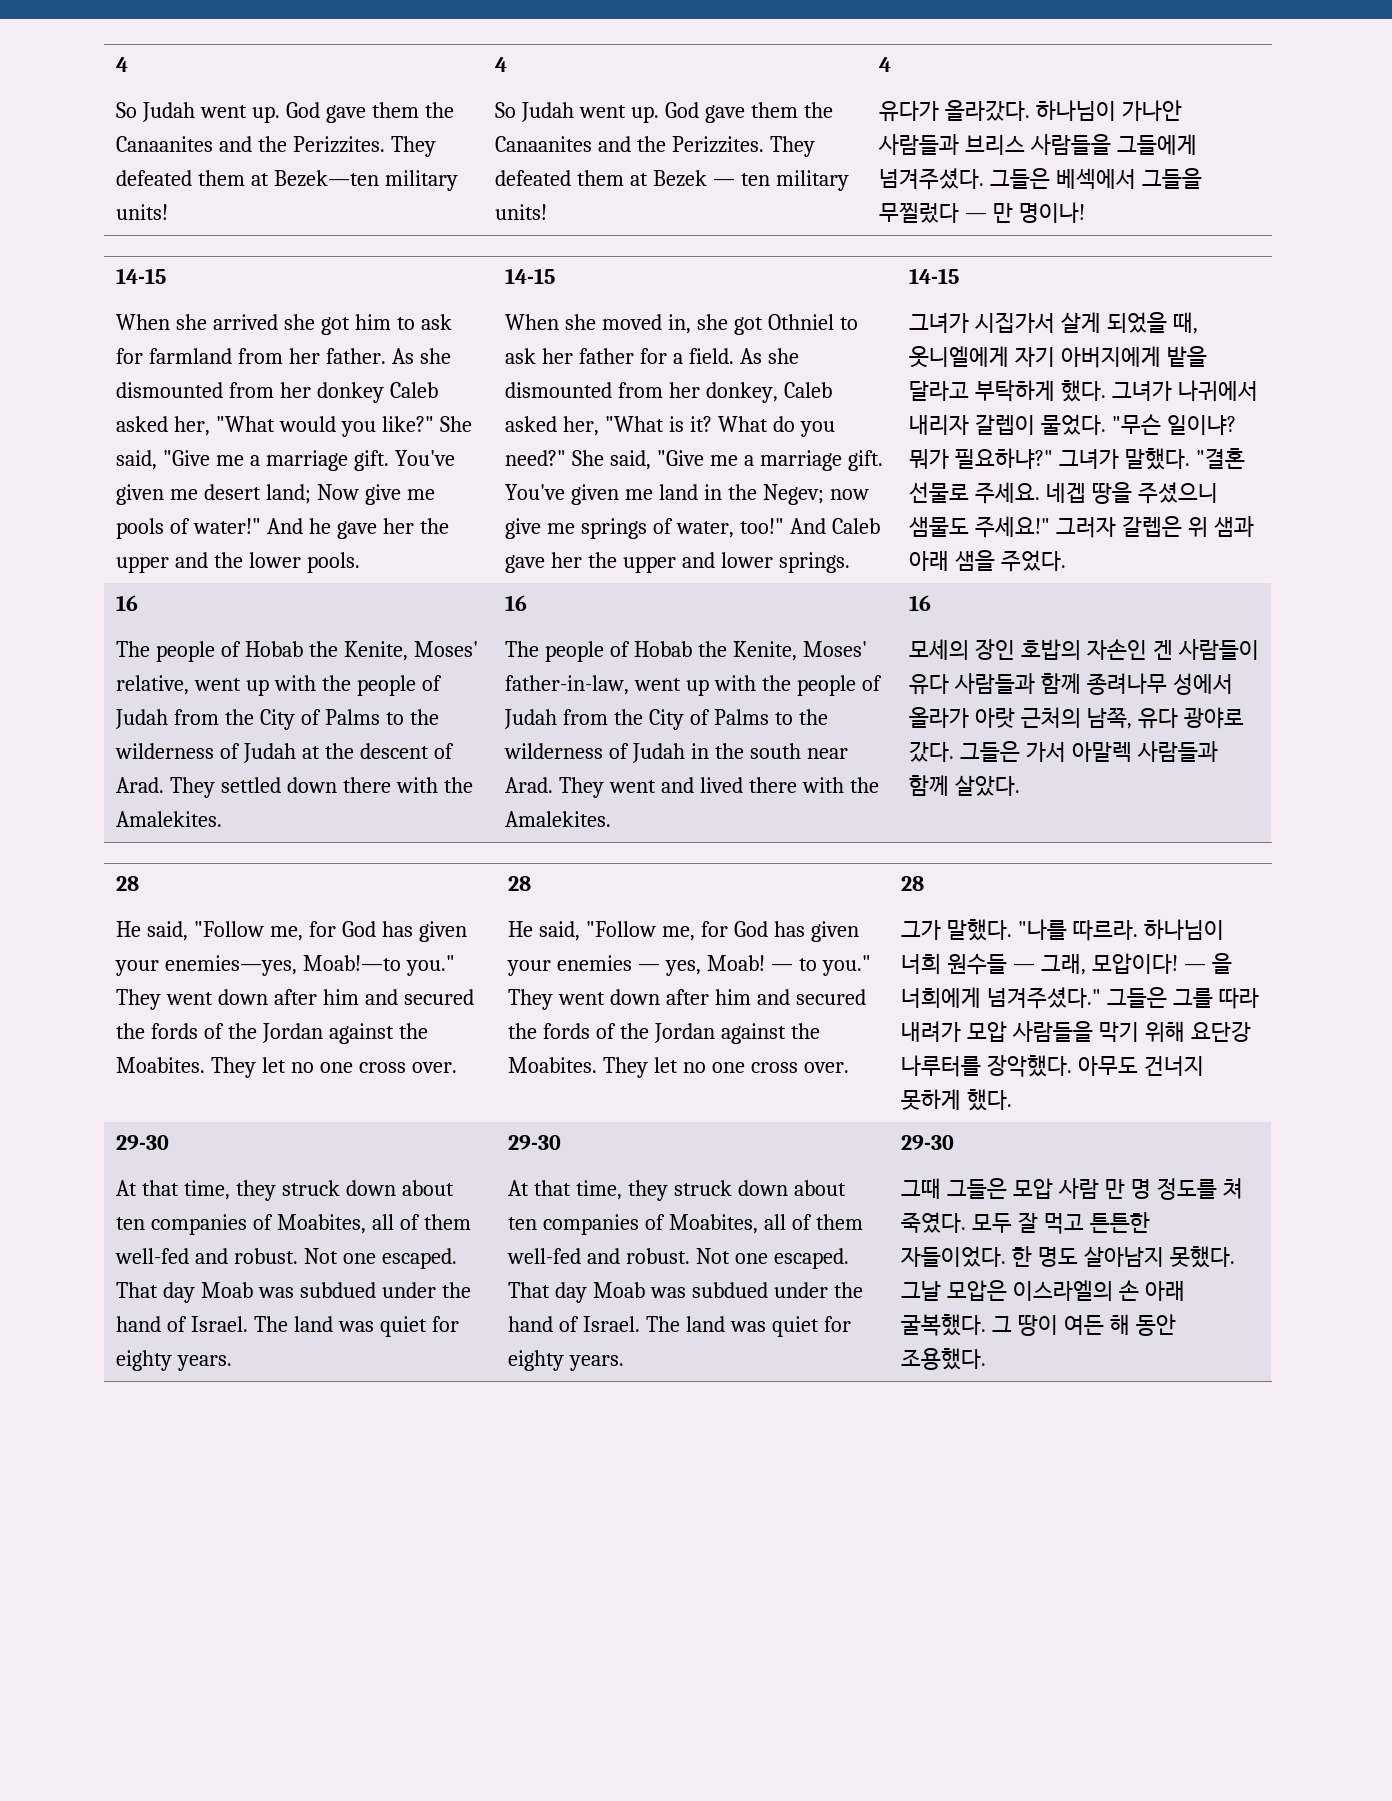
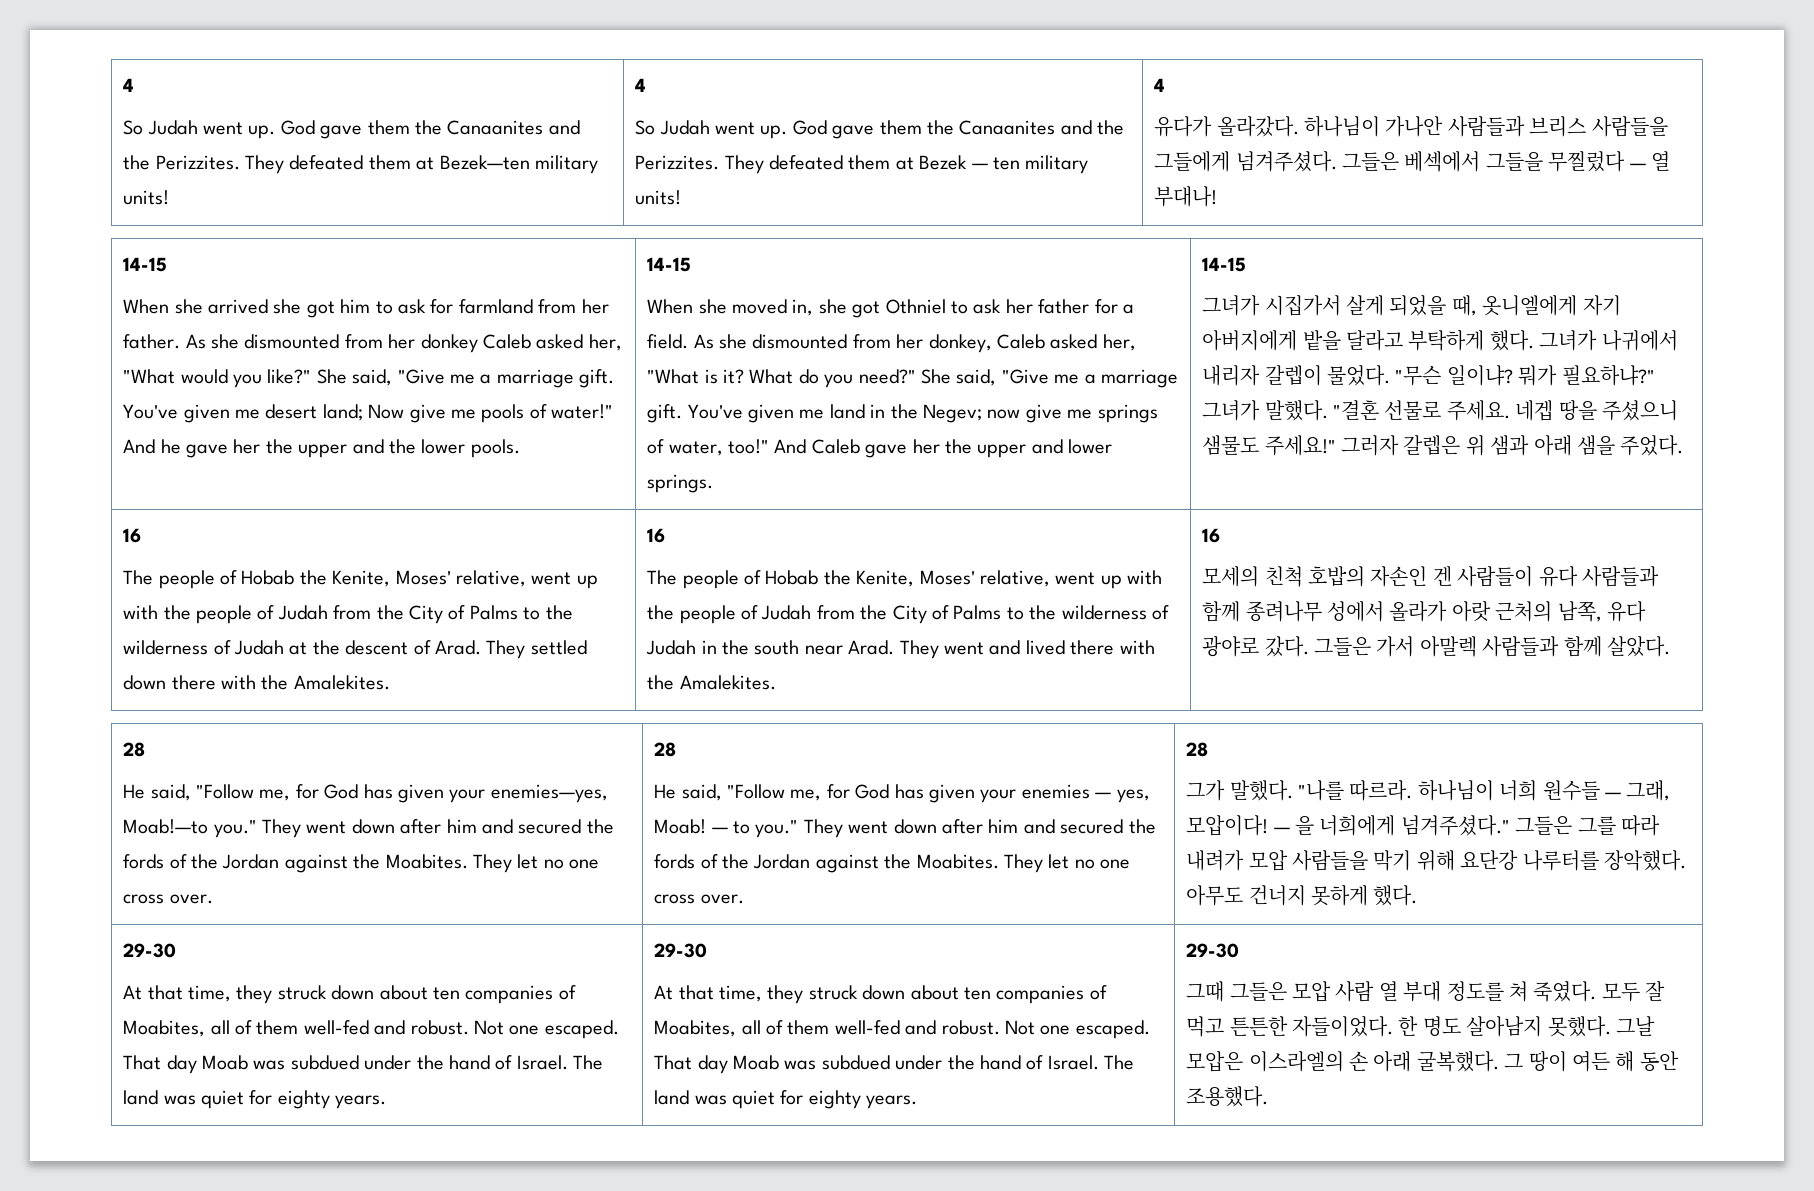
[993,202,1086,223] 만 명이나! -> [1650,151,1670,171] [1154,186,1218,207] 열 부대나!
[505,675,630,695] father-in-law, -> [979,570,1050,587] relative,
[975,639,1016,660] 장인 -> [1264,566,1303,587] 친척
[1105,1179,1152,1199] 만 명 -> [1378,981,1442,1002] 열 부대

